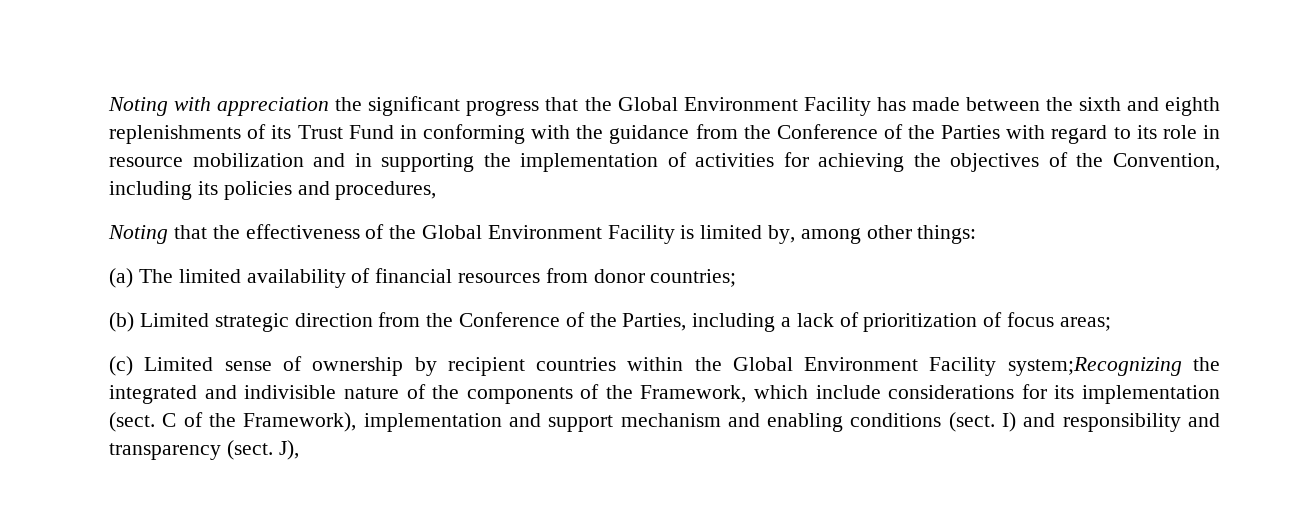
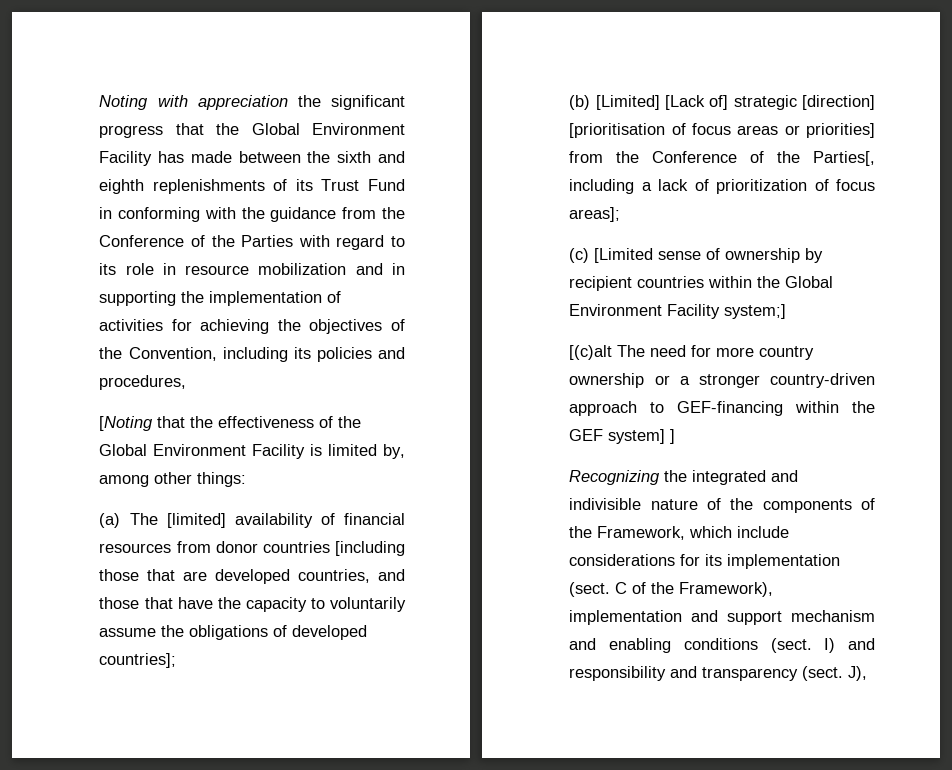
[108,225,169,244] Noting -> [99,416,154,431] [Noting
[178,269,241,283] limited -> [166,513,226,528] [limited]
[650,269,737,287] [109,312,687,332] countries; // (b) Limited strategic direction from the Conference of the Parties, -> [262,541,405,556] [99,569,405,584] [99,597,406,612] [99,625,368,640] [99,653,177,668] [569,95,875,110] [569,123,875,138] [569,151,875,166] countries [including those that are developed countries, and those that have the capacity to voluntarily assume the obligations of developed countries]; // (b) [Limited] [Lack of] strategic [direction] [prioritisation of focus areas or priorities] from the Conference of the Parties[,
[1059,317,1111,331] areas; -> [569,207,621,222] areas];
[144,357,214,371] Limited -> [594,248,654,263] [Limited
[1007,357,1182,376] system;Recognizing -> [724,304,787,319] [569,345,815,360] [569,373,875,388] [569,401,875,416] [569,429,676,444] [569,470,661,485] system;] // [(c)alt The need for more country ownership or a stronger country-driven approach to GEF-financing within the GEF system] ] // Recognizing

